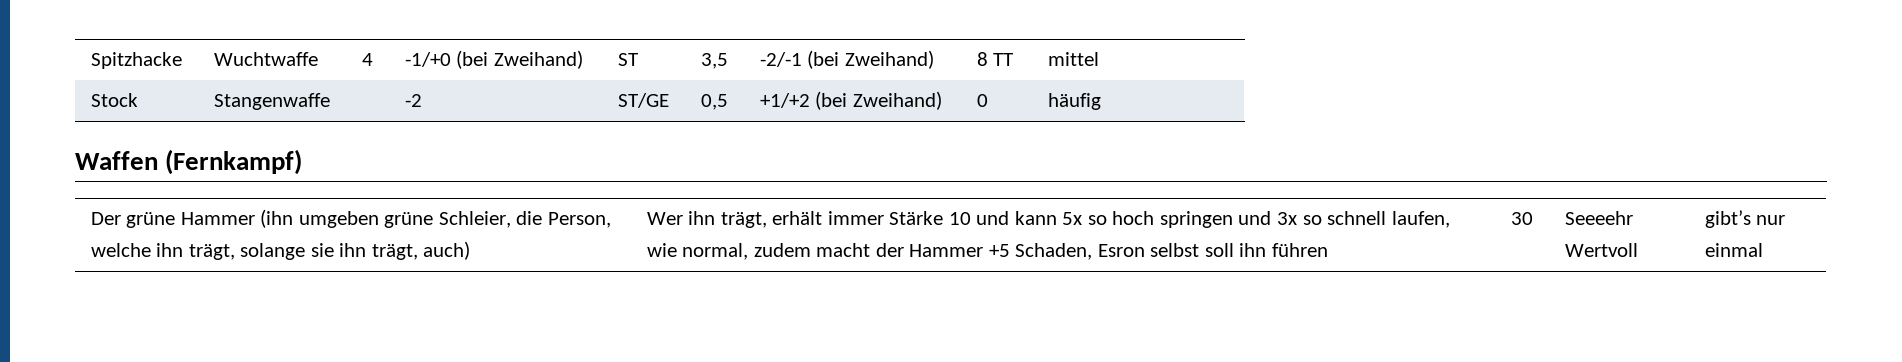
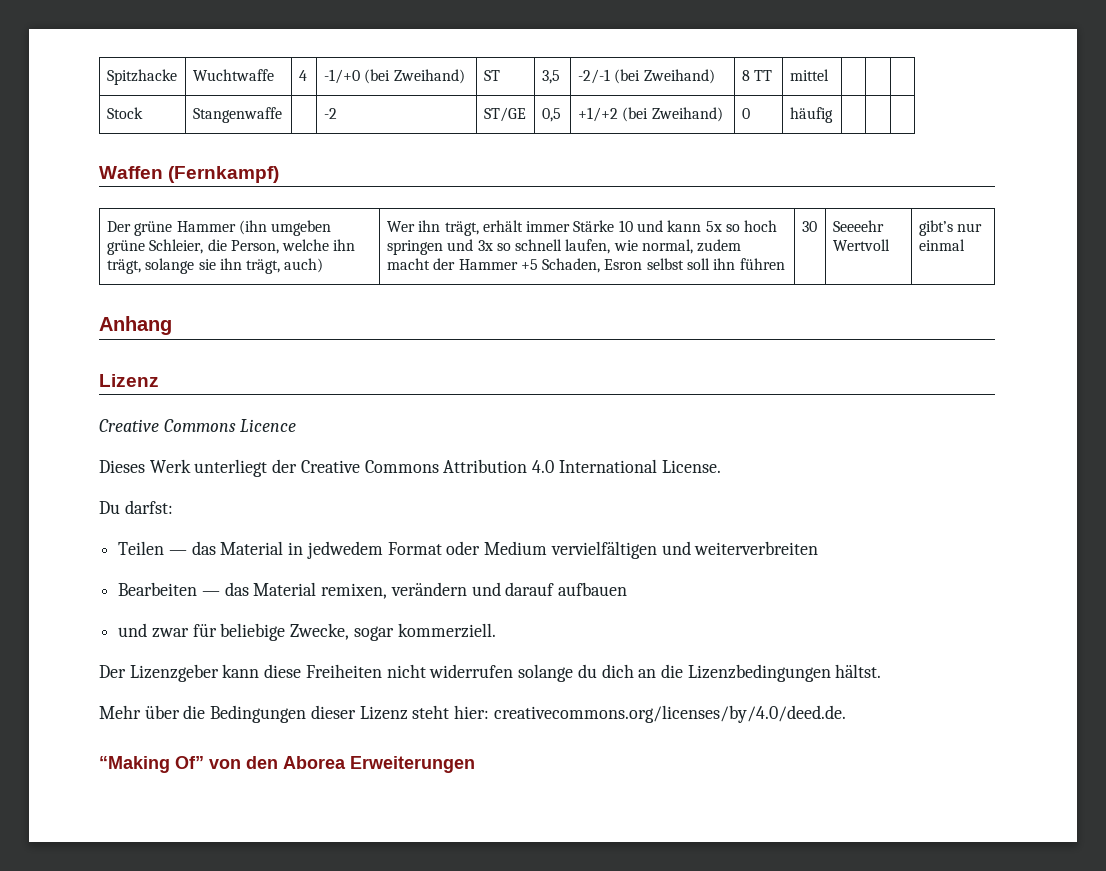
(1763, 250) none -> [99,316,172,335] [99,374,159,387] [99,419,297,432] [99,459,721,477] [99,500,173,514] [118,541,819,559] [118,582,628,599] [118,623,496,641] [99,664,882,682] [99,705,846,723] [99,756,475,773] // Anhang // Lizenz // Creative Commons Licence // Dieses Werk unterliegt der Creative Commons Attribution 4.0 International License. // Du darfst: // Teilen — das Material in jedwedem Format oder Medium vervielfältigen und weiterverbreiten // Bearbeiten — das Material remixen, verändern und darauf aufbauen // und zwar für beliebige Zwecke, sogar kommerziell. // Der Lizenzgeber kann diese Freiheiten nicht widerrufen solange du dich an die Lizenzbedingungen hältst. // Mehr über die Bedingungen dieser Lizenz steht hier: creativecommons.org/licenses/by/4.0/deed.de. // “Making Of” von den Aborea Erweiterungen

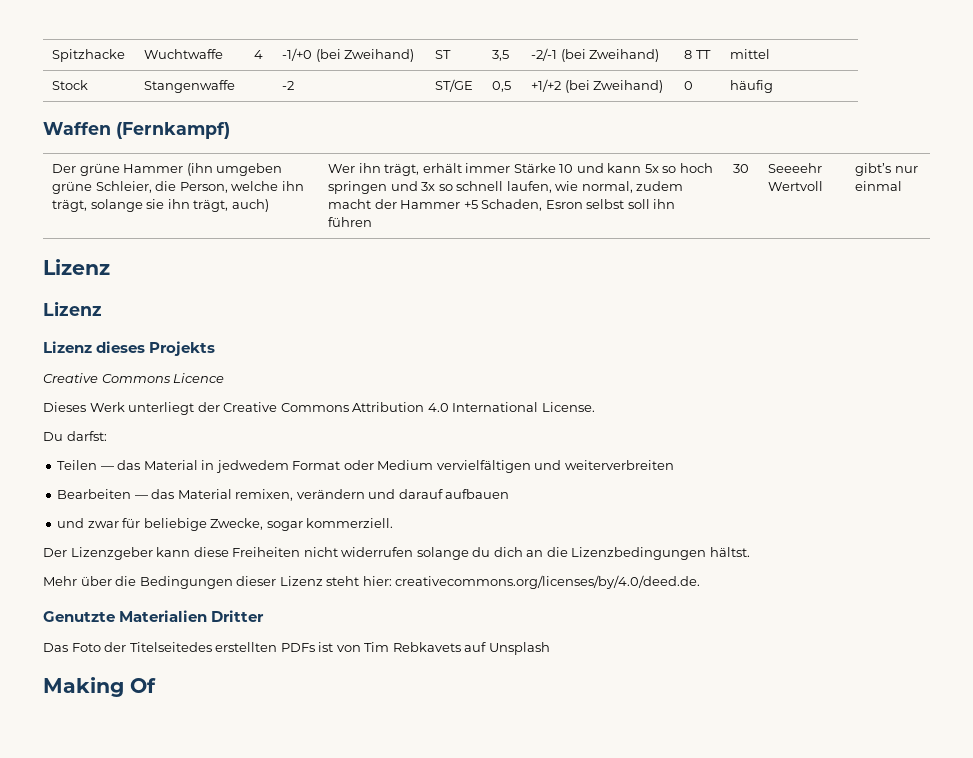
[99,316,172,335] [99,374,159,387] Anhang // Lizenz -> [43,259,110,275] [43,301,102,316] [43,341,216,356] Lizenz // Lizenz // Lizenz dieses Projekts
[99,756,475,773] “Making Of” von den Aborea Erweiterungen -> [43,610,265,622] [43,642,550,655] [43,677,156,697] Genutzte Materialien Dritter // Das Foto der Titelseitedes erstellten PDFs ist von Tim Rebkavets auf Unsplash // Making Of

